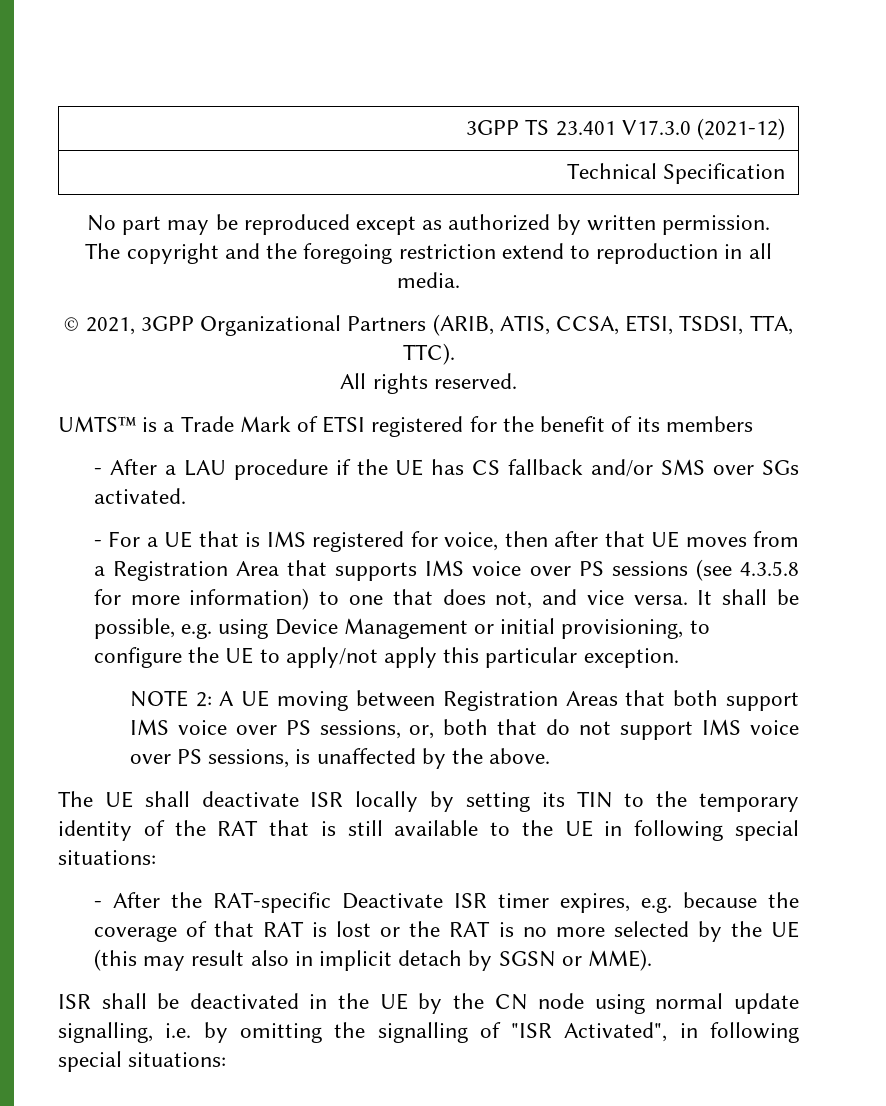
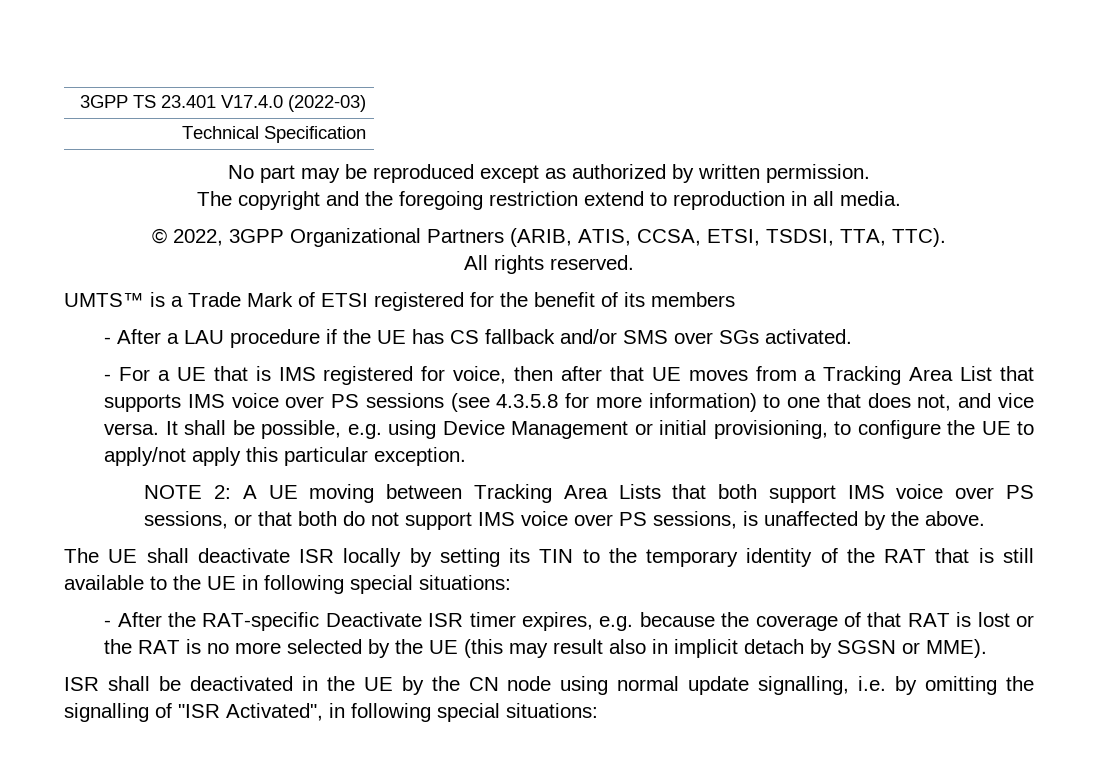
[621,118,786,140] V17.3.0 (2021-12) -> [220,95,366,112] V17.4.0 (2022-03)
[85,317,135,335] 2021, -> [173,229,223,246] 2022,
[112,561,280,581] Registration Area -> [823,366,993,385] Tracking Area List
[442,691,618,711] Registration Areas -> [474,484,661,503] Tracking Area Lists
[409,719,538,739] or, both that -> [234,511,338,526] or that both

